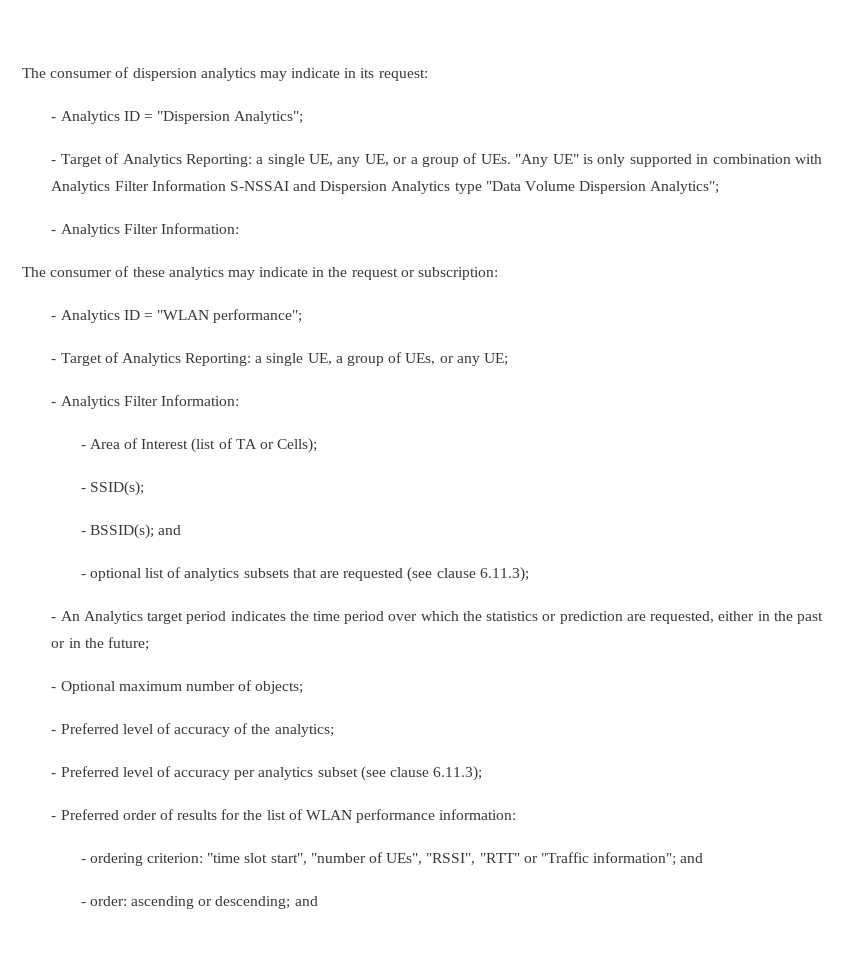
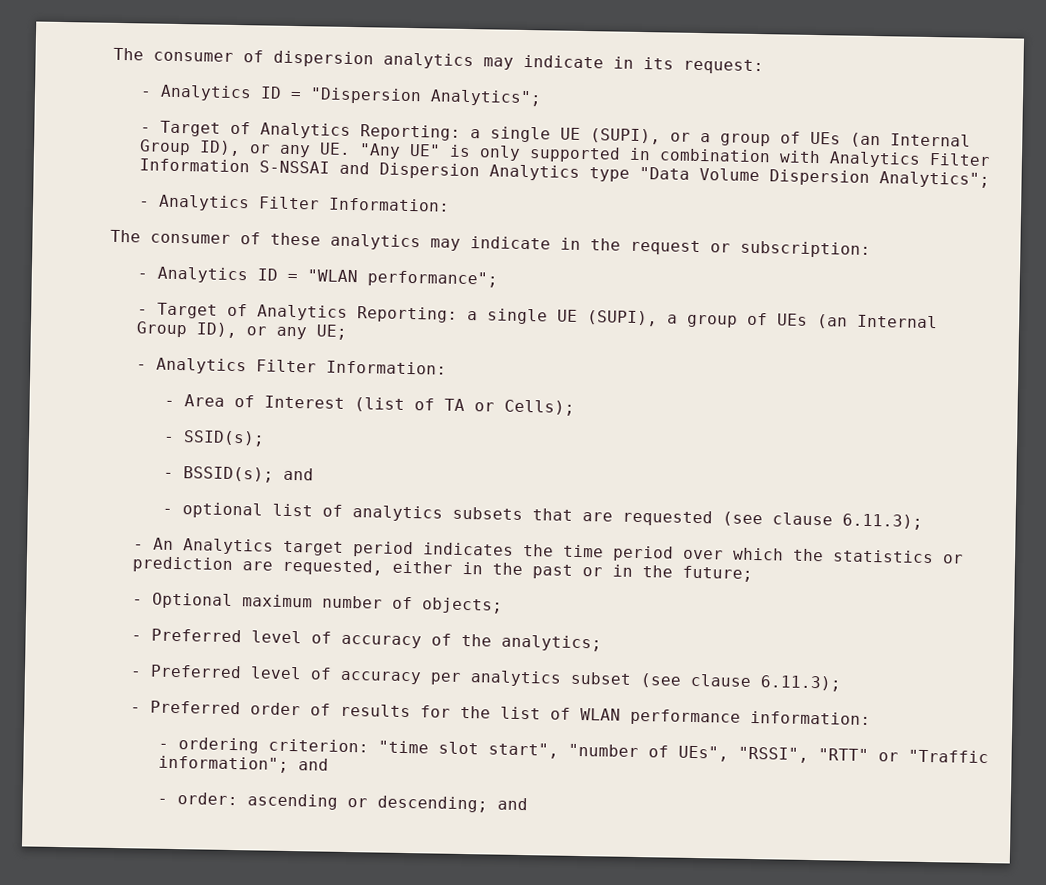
[309,154,389,167] UE, any UE, -> [560,127,662,145] UE (SUPI),
[480,154,511,164] UEs. -> [810,131,972,148] [139,139,352,158] UEs (an Internal Group ID), or any UE.
[307,352,436,366] UE, a group of UEs, -> [557,309,939,329] [136,321,239,339] UE (SUPI), a group of UEs (an Internal Group ID),

